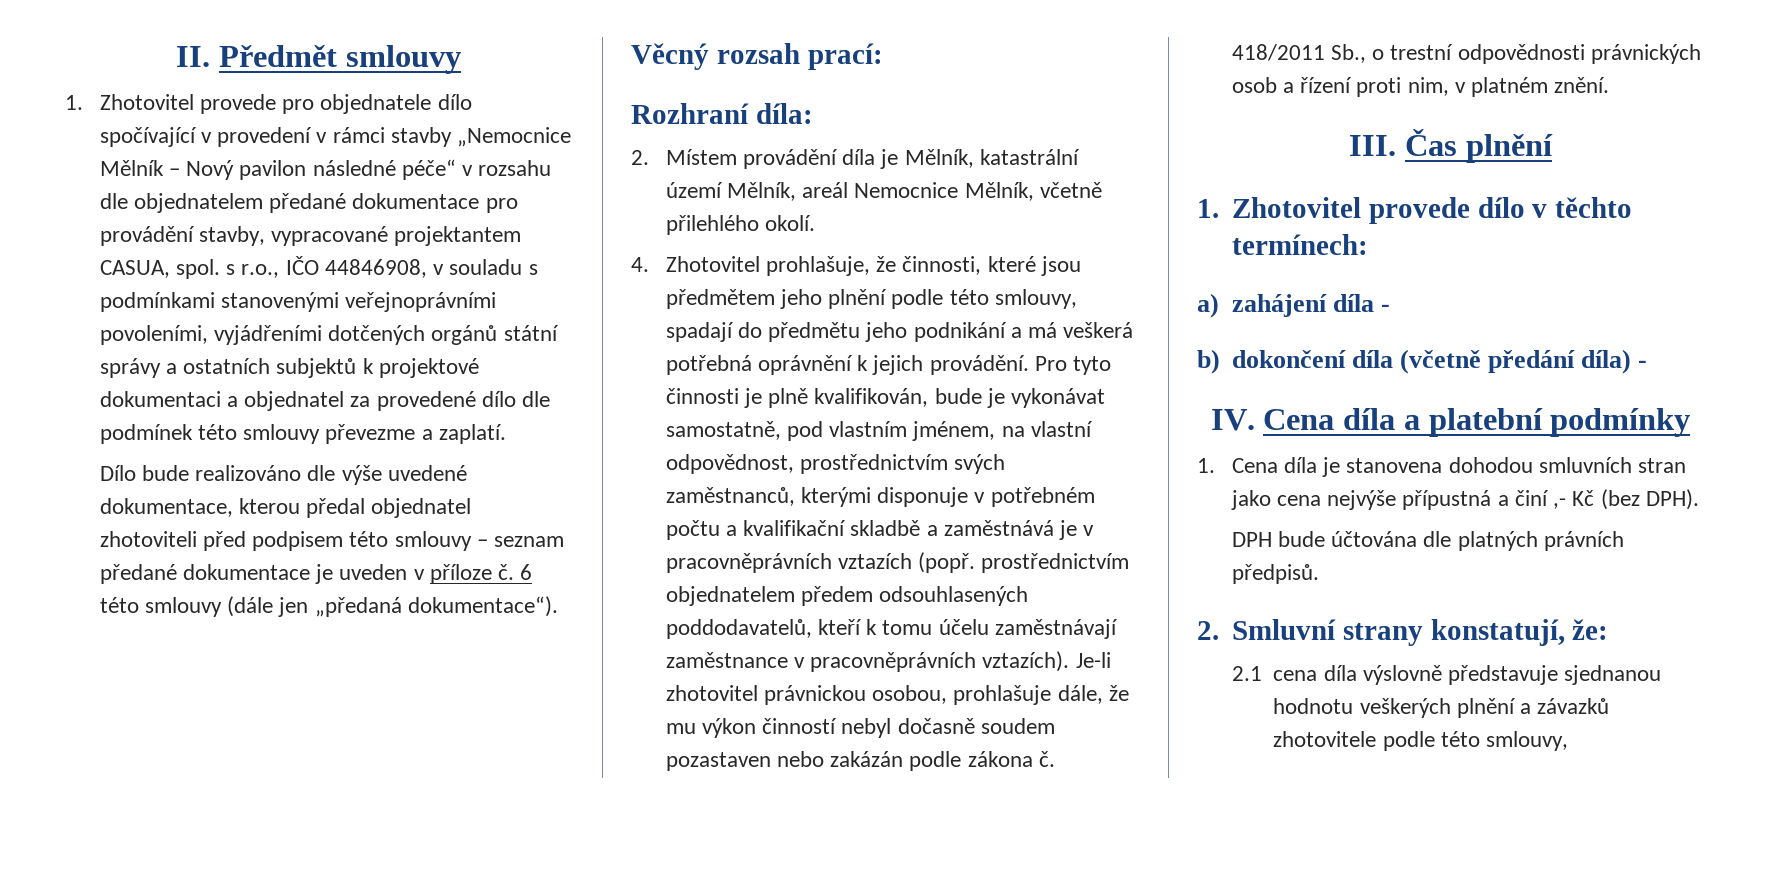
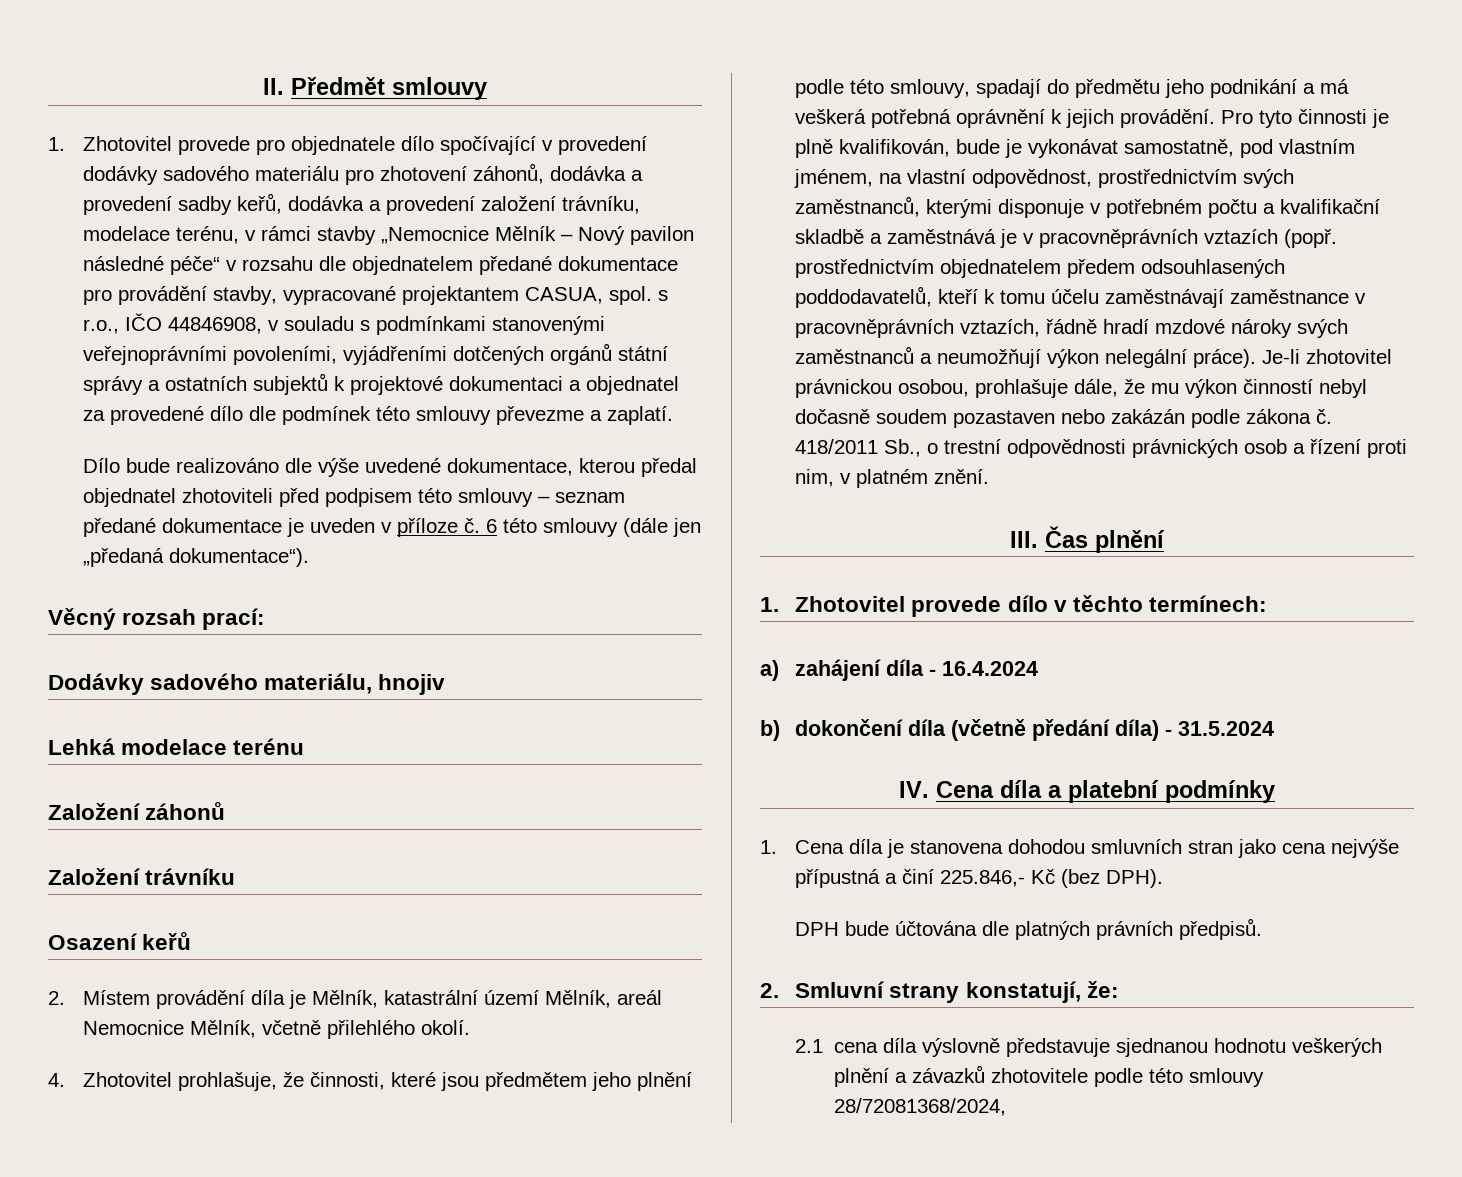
(313, 137) none -> [83,163,644,185] [83,193,641,215] [83,226,240,244] dodávky sadového materiálu pro zhotovení záhonů, dodávka a provedení sadby keřů, dodávka a provedení založení trávníku, modelace terénu,
[631,103,813,124] Rozhraní díla: -> [48,673,446,695] [48,738,305,755] [48,802,226,820] [48,868,236,885] [48,932,192,950] Dodávky sadového materiálu, hnojiv // Lehká modelace terénu // Založení záhonů // Založení trávníku // Osazení keřů
[982,651,1070,672] vztazích). -> [960,319,1349,338] [795,346,1257,368] vztazích, řádně hradí mzdové nároky svých zaměstnanců a neumožňují výkon nelegální práce).
(1390, 308) none -> [942,661,1039,676] 16.4.2024
(1647, 364) none -> [1178,721,1275,736] 31.5.2024
[1553,498,1567,509] ,- -> [940,870,1026,887] 225.846,-
[1485,731,1568,751] smlouvy, -> [1188,1068,1264,1087] [833,1098,1006,1116] smlouvy 28/72081368/2024,

